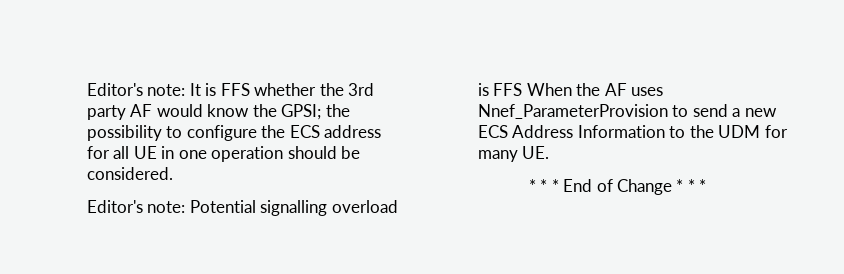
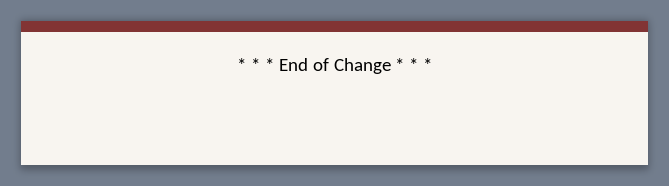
[86,83,374,96] [86,104,350,120] [86,125,382,141] [86,146,360,162] [86,167,173,180] [86,200,398,216] [477,83,664,96] [477,104,777,119] [477,125,788,138] [477,146,550,162] Editor's note: It is FFS whether the 3rd party AF would know the GPSI; the possibility to configure the ECS address for all UE in one operation should be considered. // Editor's note: Potential signalling overload is FFS When the AF uses Nnef_ParameterProvision to send a new ECS Address Information to the UDM for many UE. // -> (236, 64) none

